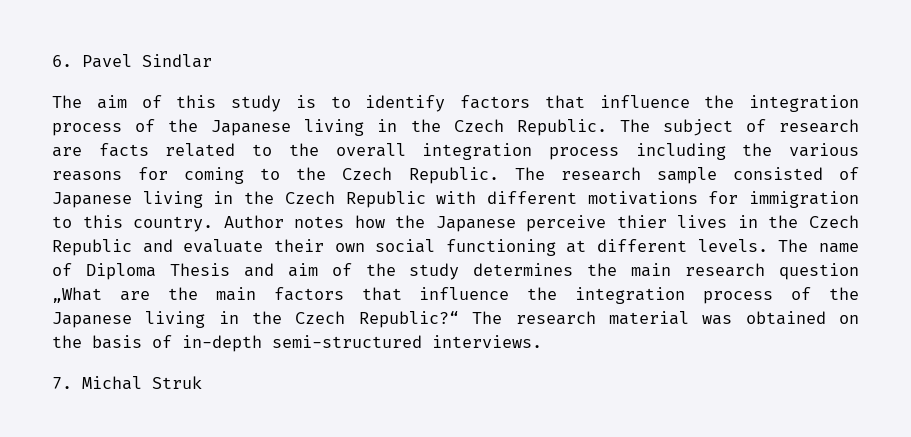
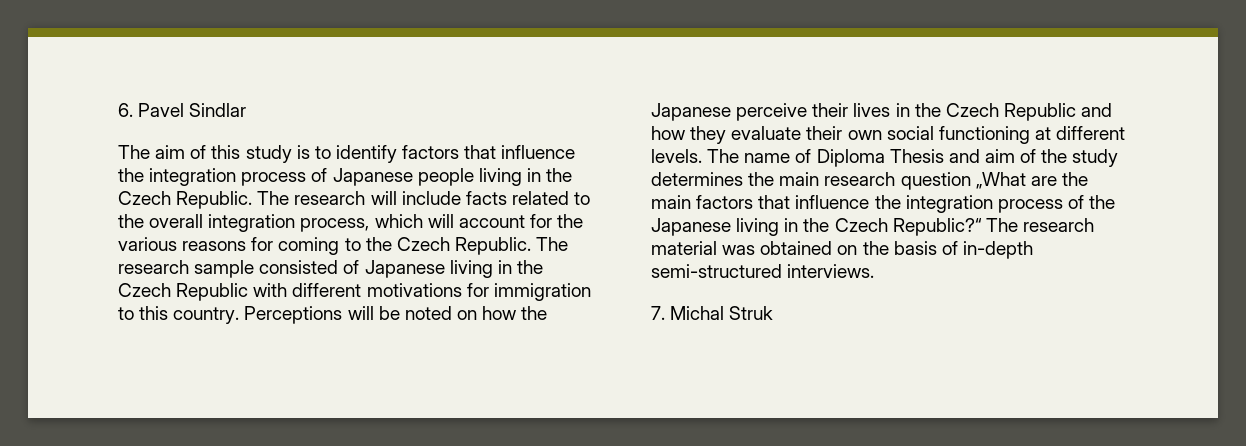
[168,119,292,136] the Japanese -> [332,168,474,186] Japanese people
[662,119,860,136] [52,147,82,157] subject of research are -> [294,191,461,205] research will include
[548,143,726,160] process including -> [300,214,552,232] process, which will account for
[223,215,345,228] Author notes -> [244,306,477,324] Perceptions will be noted on
[616,215,667,228] thier -> [812,103,849,117] their
(173, 246) none -> [651,126,727,144] how they

